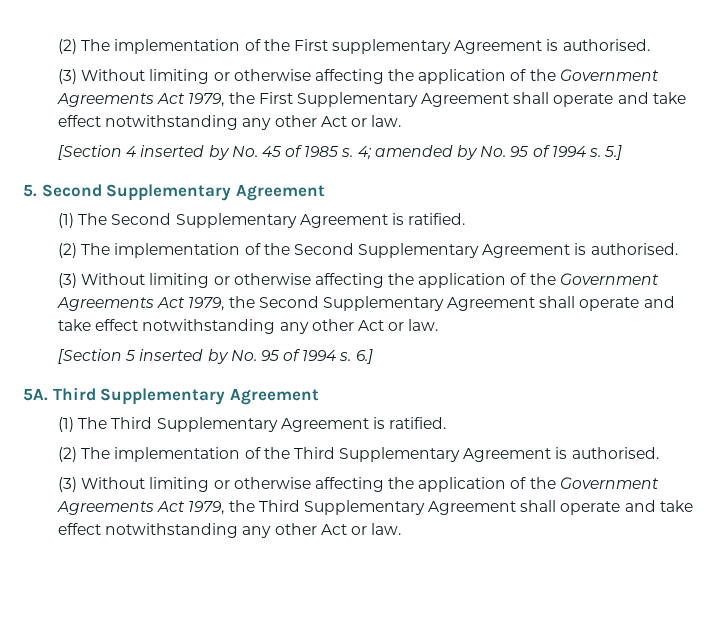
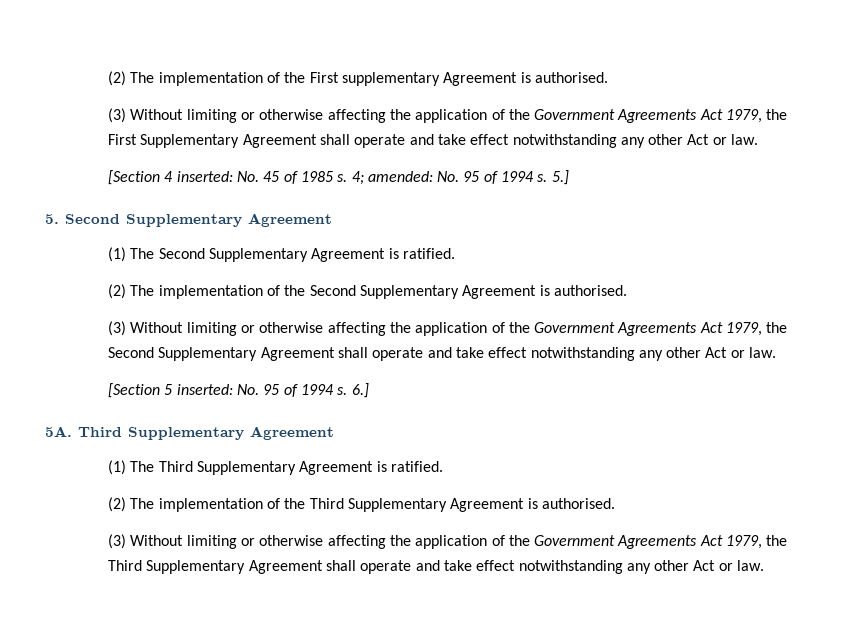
[140,145,230,160] inserted by -> [176,171,233,182] inserted:
[374,145,478,160] amended by -> [367,171,433,182] amended:
[139,349,229,364] inserted by -> [176,384,233,395] inserted:

